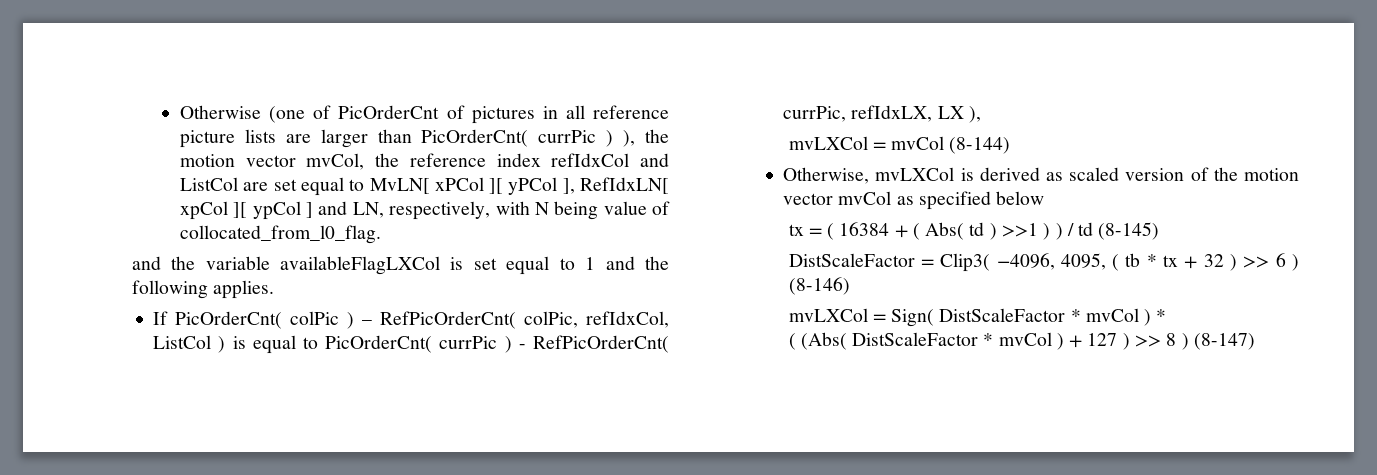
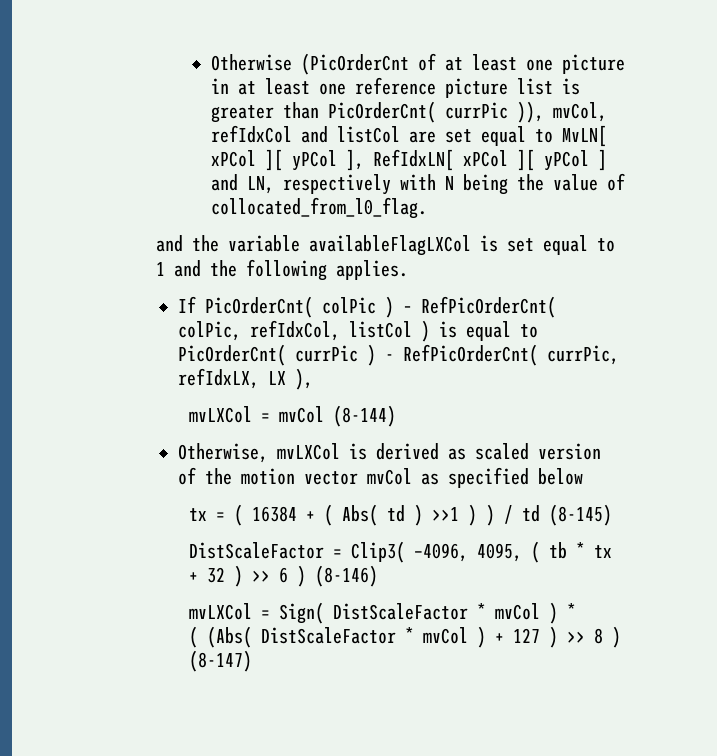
[269,105,669,124] [180,129,669,148] [180,153,541,170] (one of PicOrderCnt of pictures in all reference picture lists are larger than PicOrderCnt( currPic ) ), the motion vector mvCol, the reference index -> [300,53,625,75] [210,77,580,98] [210,101,607,123] (PicOrderCnt of at least one picture in at least one reference picture list is greater than PicOrderCnt( currPic )), mvCol,
[180,177,239,191] ListCol -> [336,126,400,143] listCol
[180,201,301,220] xpCol ][ ypCol -> [462,149,589,171] xPCol ][ yPCol
[389,201,491,220] respectively, -> [282,174,391,195] respectively
(599, 210) none -> [516,174,544,191] the
[153,335,212,349] ListCol -> [349,321,413,338] listCol

